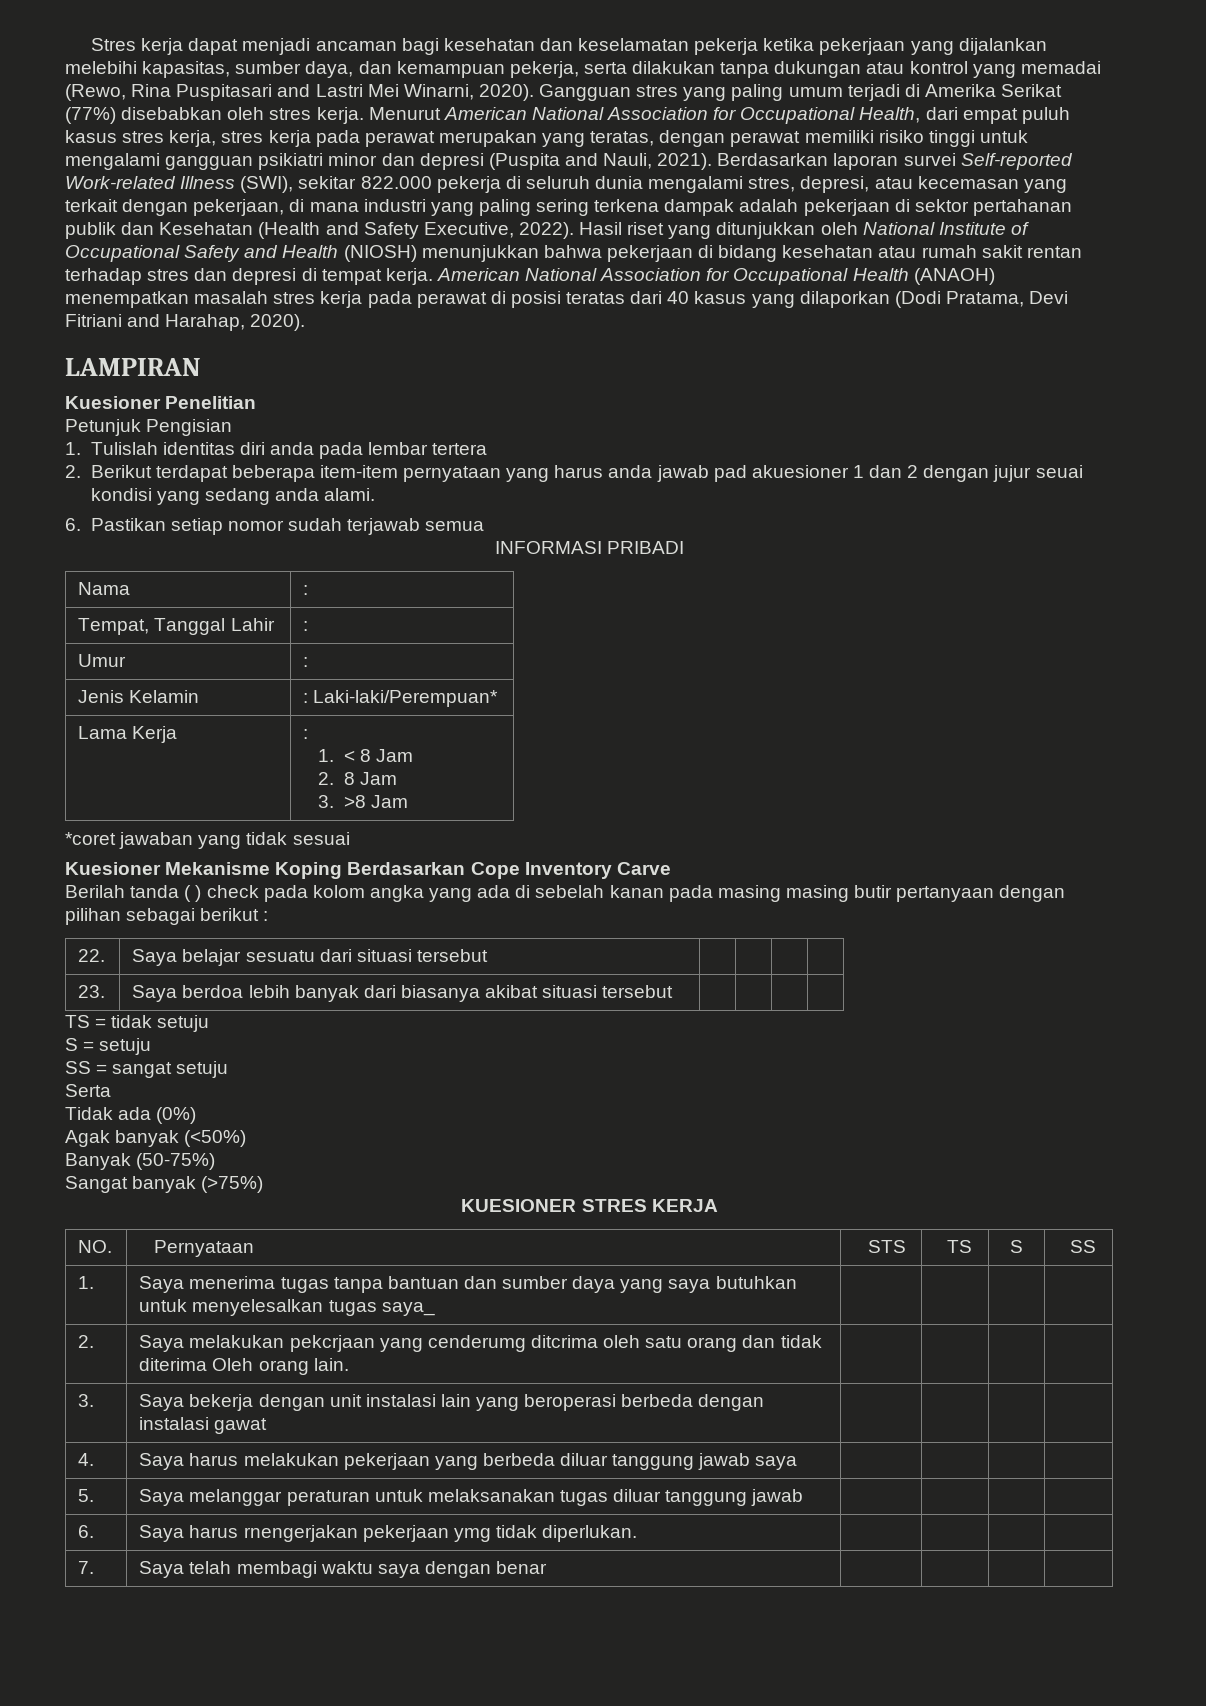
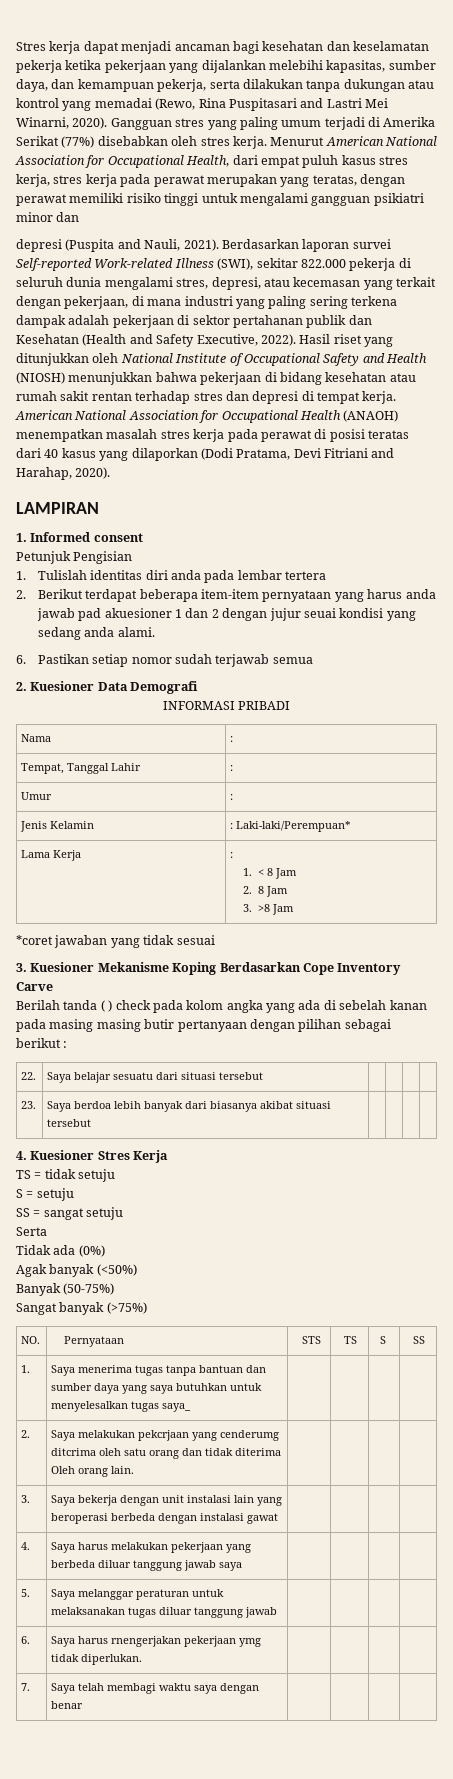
(415, 159) none -> (80, 217) //
[65,396,257,409] Kuesioner Penelitian -> [16,532,143,542] 1. Informed consent
(485, 526) none -> [16,681,199,694] // 2. Kuesioner Data Demografi
(350, 838) none -> [16,963,27,972] 3.
(674, 991) none -> [16,1150,169,1163] // 4. Kuesioner Stres Kerja
[461,1199,718,1212] // KUESIONER STRES KERJA -> (147, 1308) none

